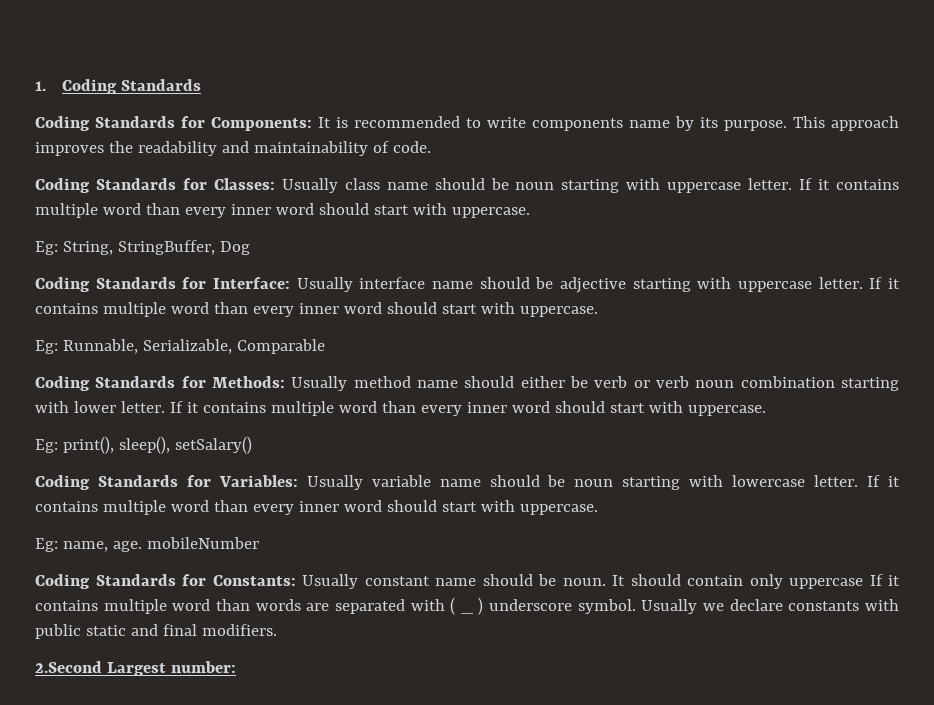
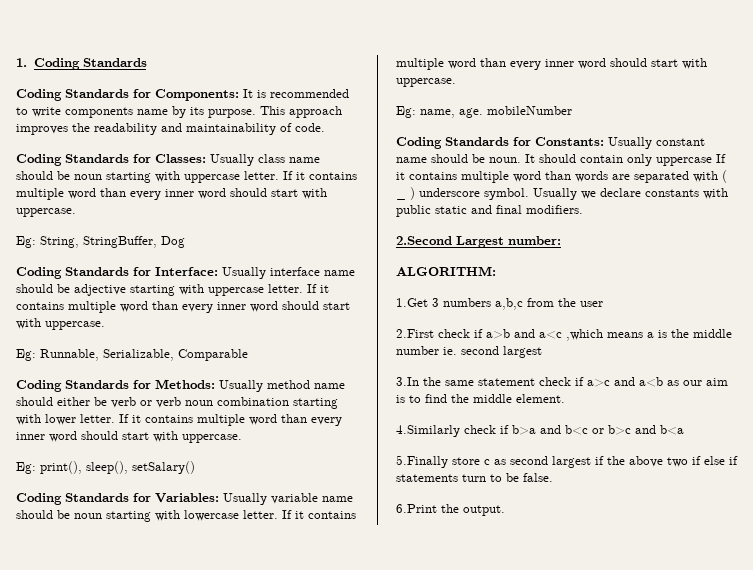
(236, 667) none -> [396,266,496,276] [396,298,603,310] [396,329,732,341] [396,346,542,358] [396,377,728,387] [396,394,565,403] [396,425,684,437] [396,455,738,468] [396,473,553,482] [396,504,505,516] // ALGORITHM: // 1.Get 3 numbers a,b,c from the user // 2.First check if a>b and a<c ,which means a is the middle number ie. second largest // 3.In the same statement check if a>c and a<b as our aim is to find the middle element. // 4.Similarly check if b>a and b<c or b>c and b<a // 5.Finally store c as second largest if the above two if else if statements turn to be false. // 6.Print the output.

